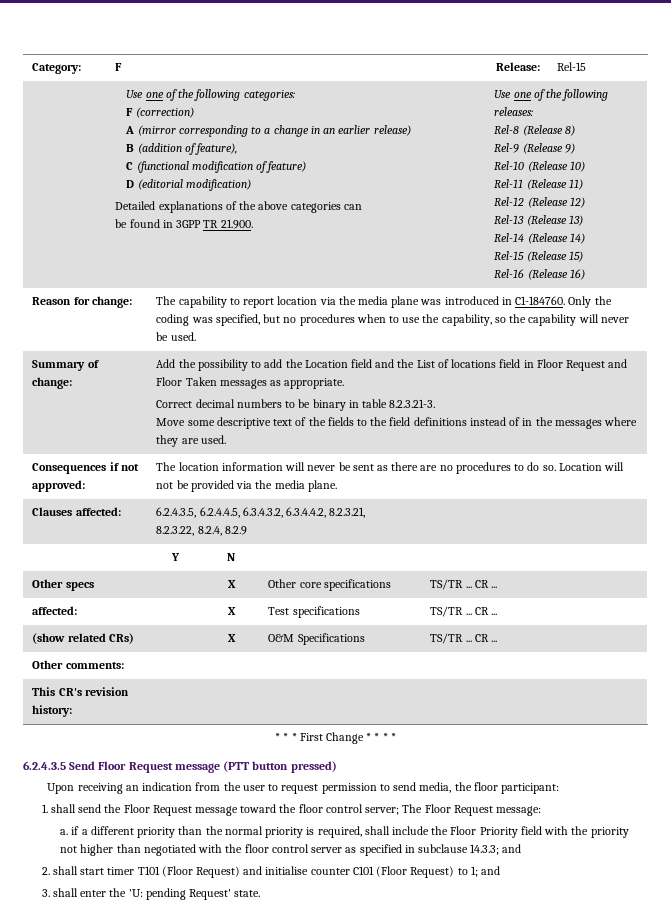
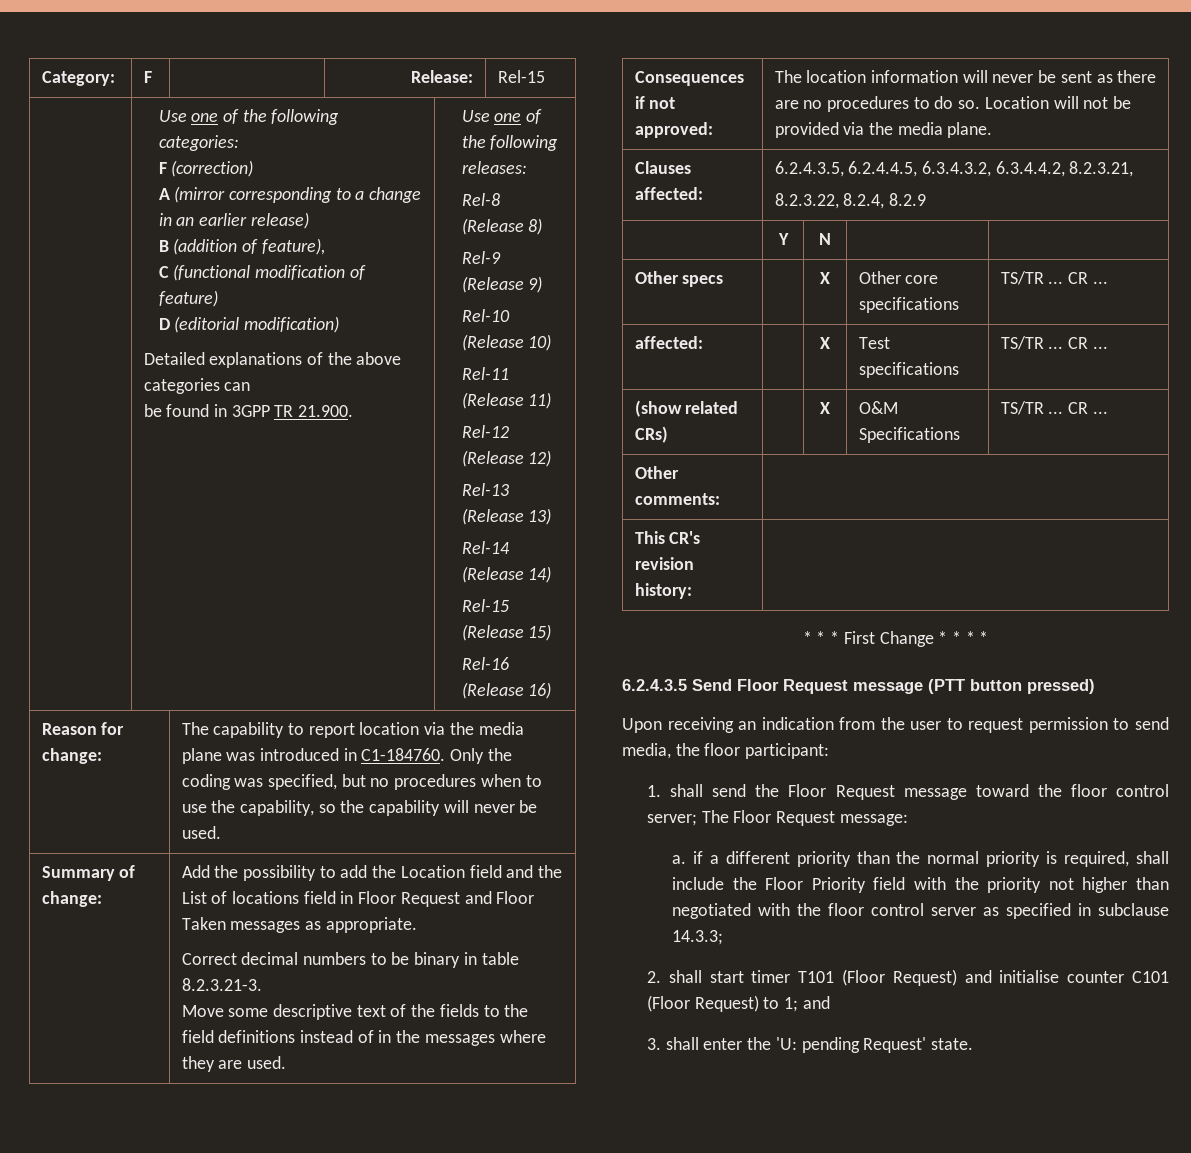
[502,844,522,853] and -> (723, 937) none

